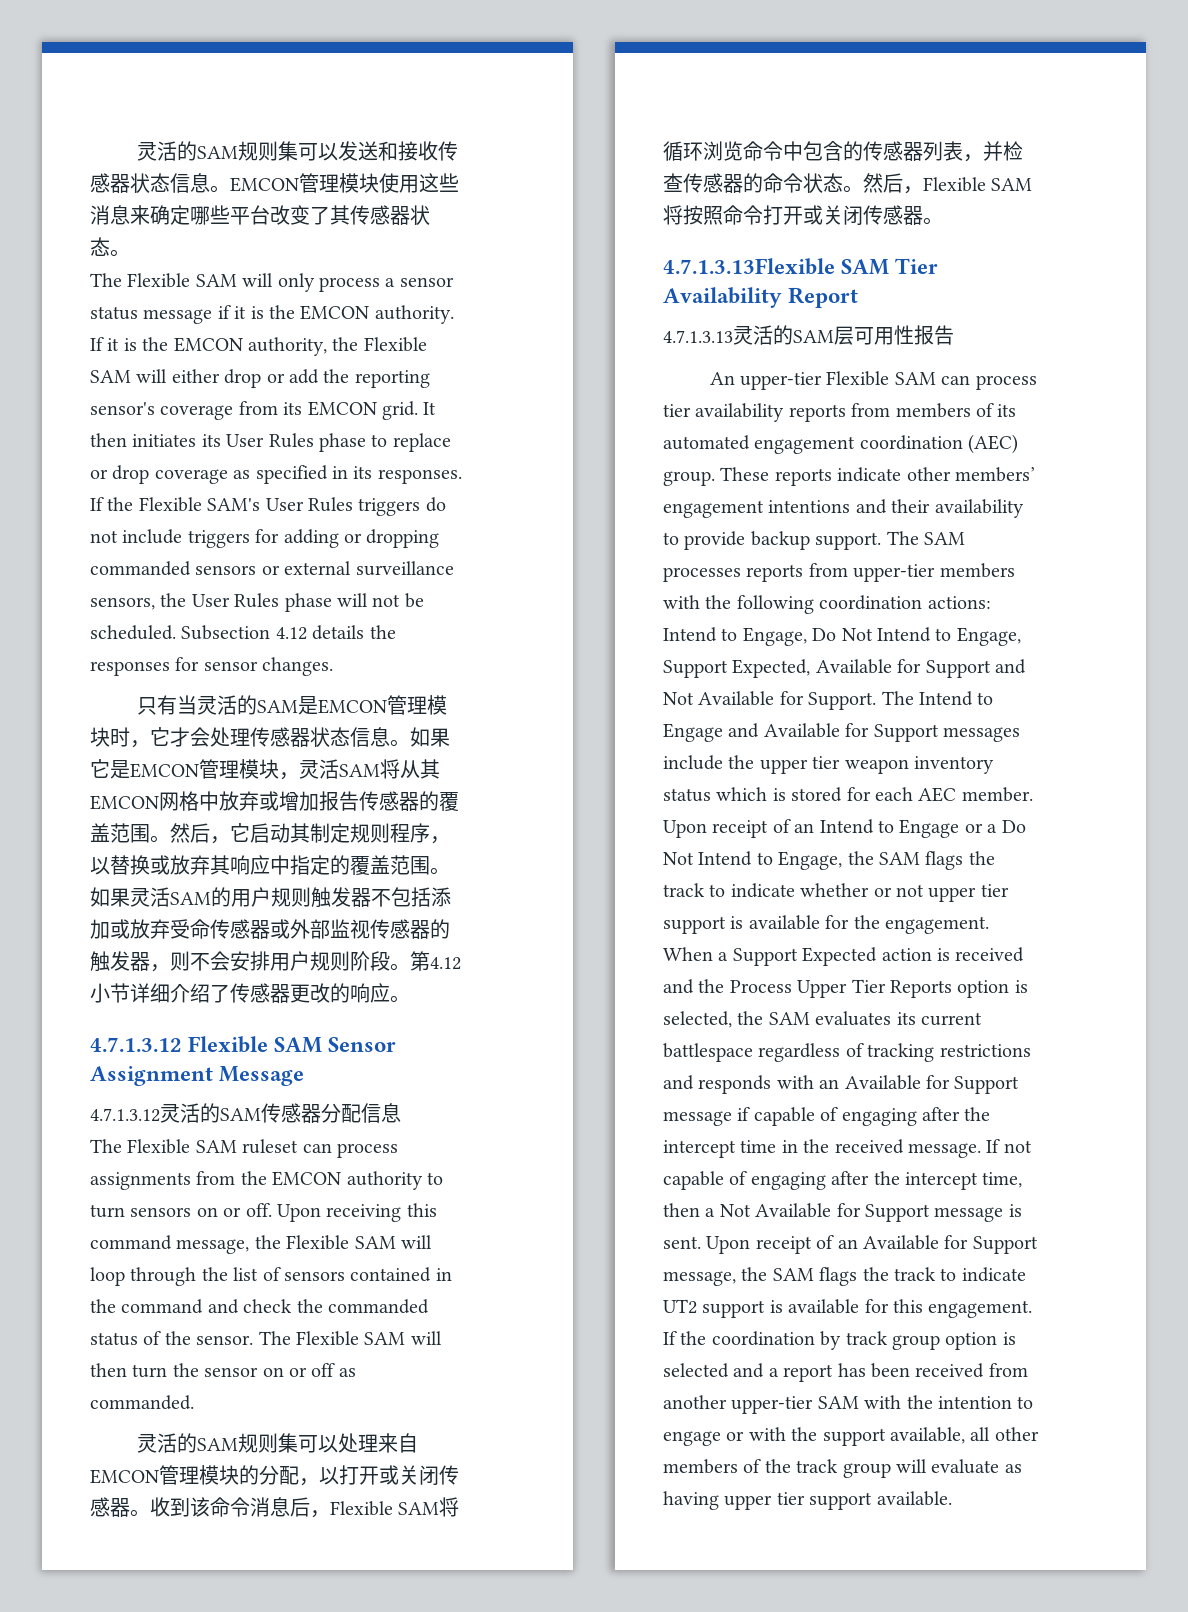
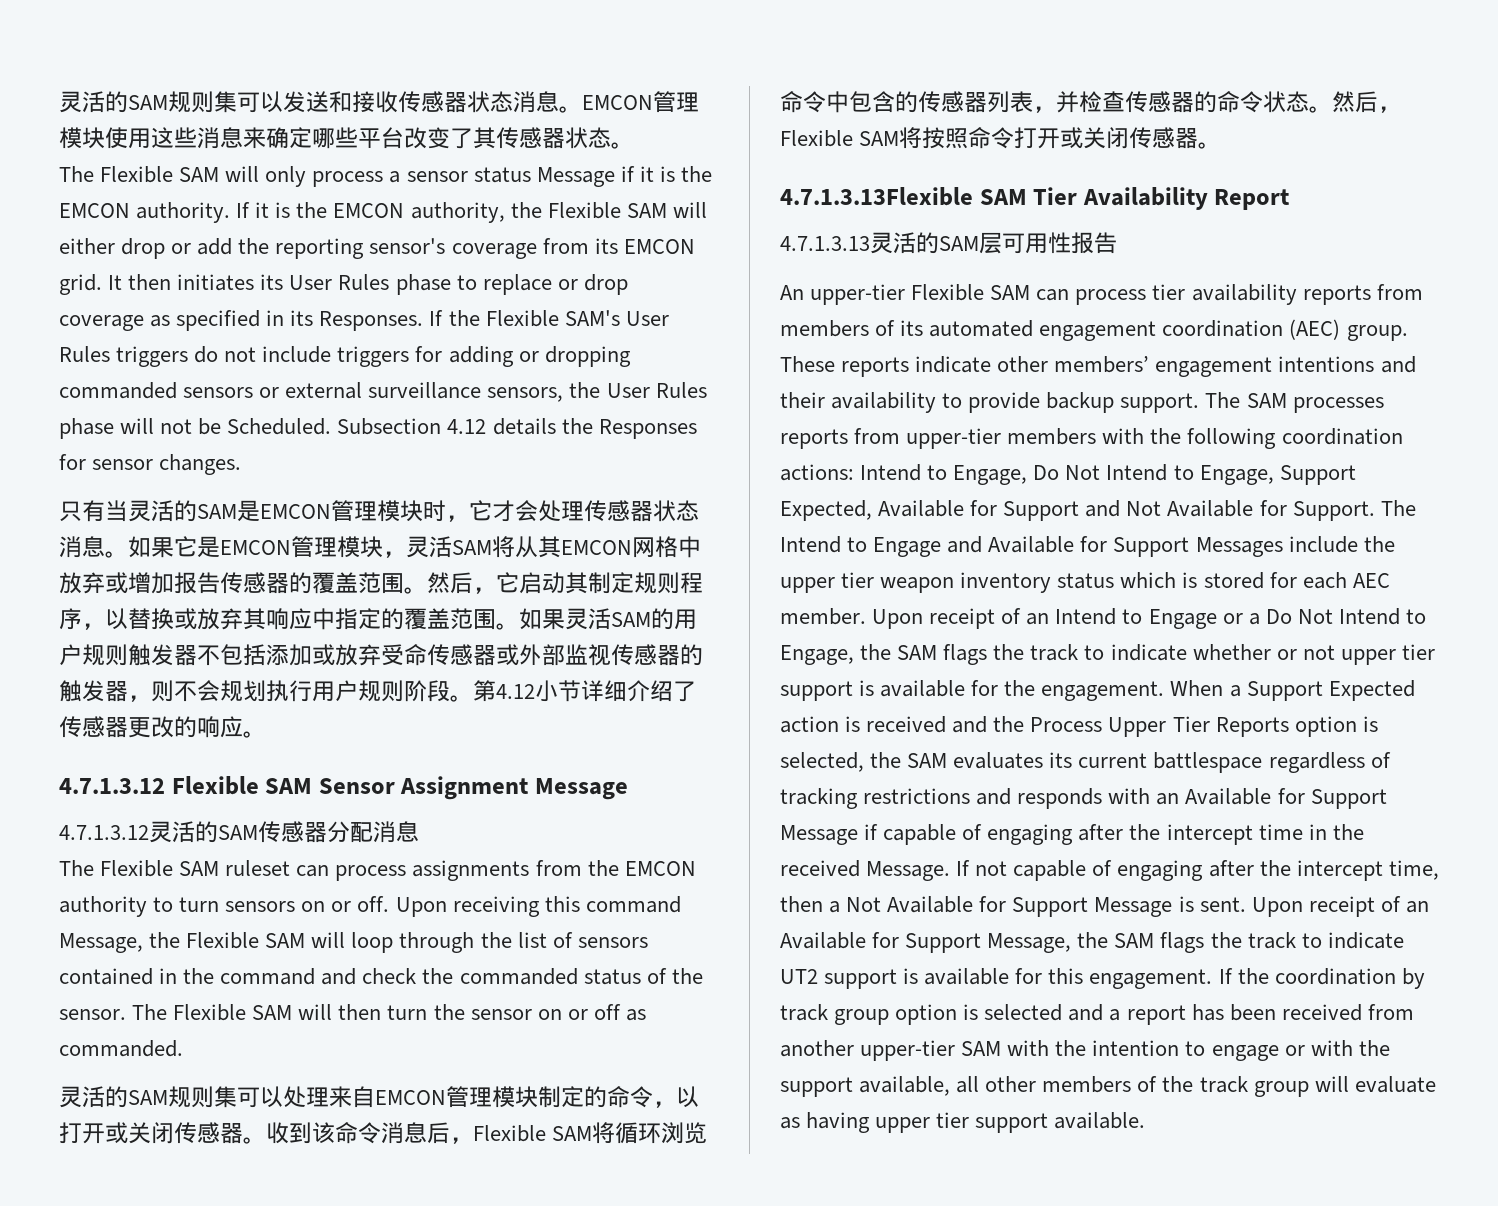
[170,173,190,193] 信 -> [513,91,536,113] 消
[143,309,213,324] message -> [536,167,615,187] Message
[377,469,462,484] responses. -> [319,311,424,331] Responses.
[90,625,176,640] scheduled. -> [227,418,332,435] Scheduled.
[90,661,170,676] responses -> [598,419,697,439] Responses
[350,727,370,747] 信 -> [59,536,82,558] 消
[230,951,270,971] 安排 -> [220,680,312,702] 规划执行
[361,1103,381,1123] 信 -> [373,821,396,843] 消
[176,1239,250,1254] message, -> [59,933,143,953] Message,
[239,1465,299,1485] 的分配 -> [538,1086,653,1108] 制定的命令
[943,727,1020,742] messages -> [1195,537,1283,557] Messages
[663,1111,732,1126] message -> [780,825,858,845] Message
[908,1143,981,1158] message. -> [866,861,951,881] Message.
[934,1207,1004,1222] message -> [1094,897,1173,917] Message
[663,1271,736,1286] message, -> [987,933,1072,953] Message,

